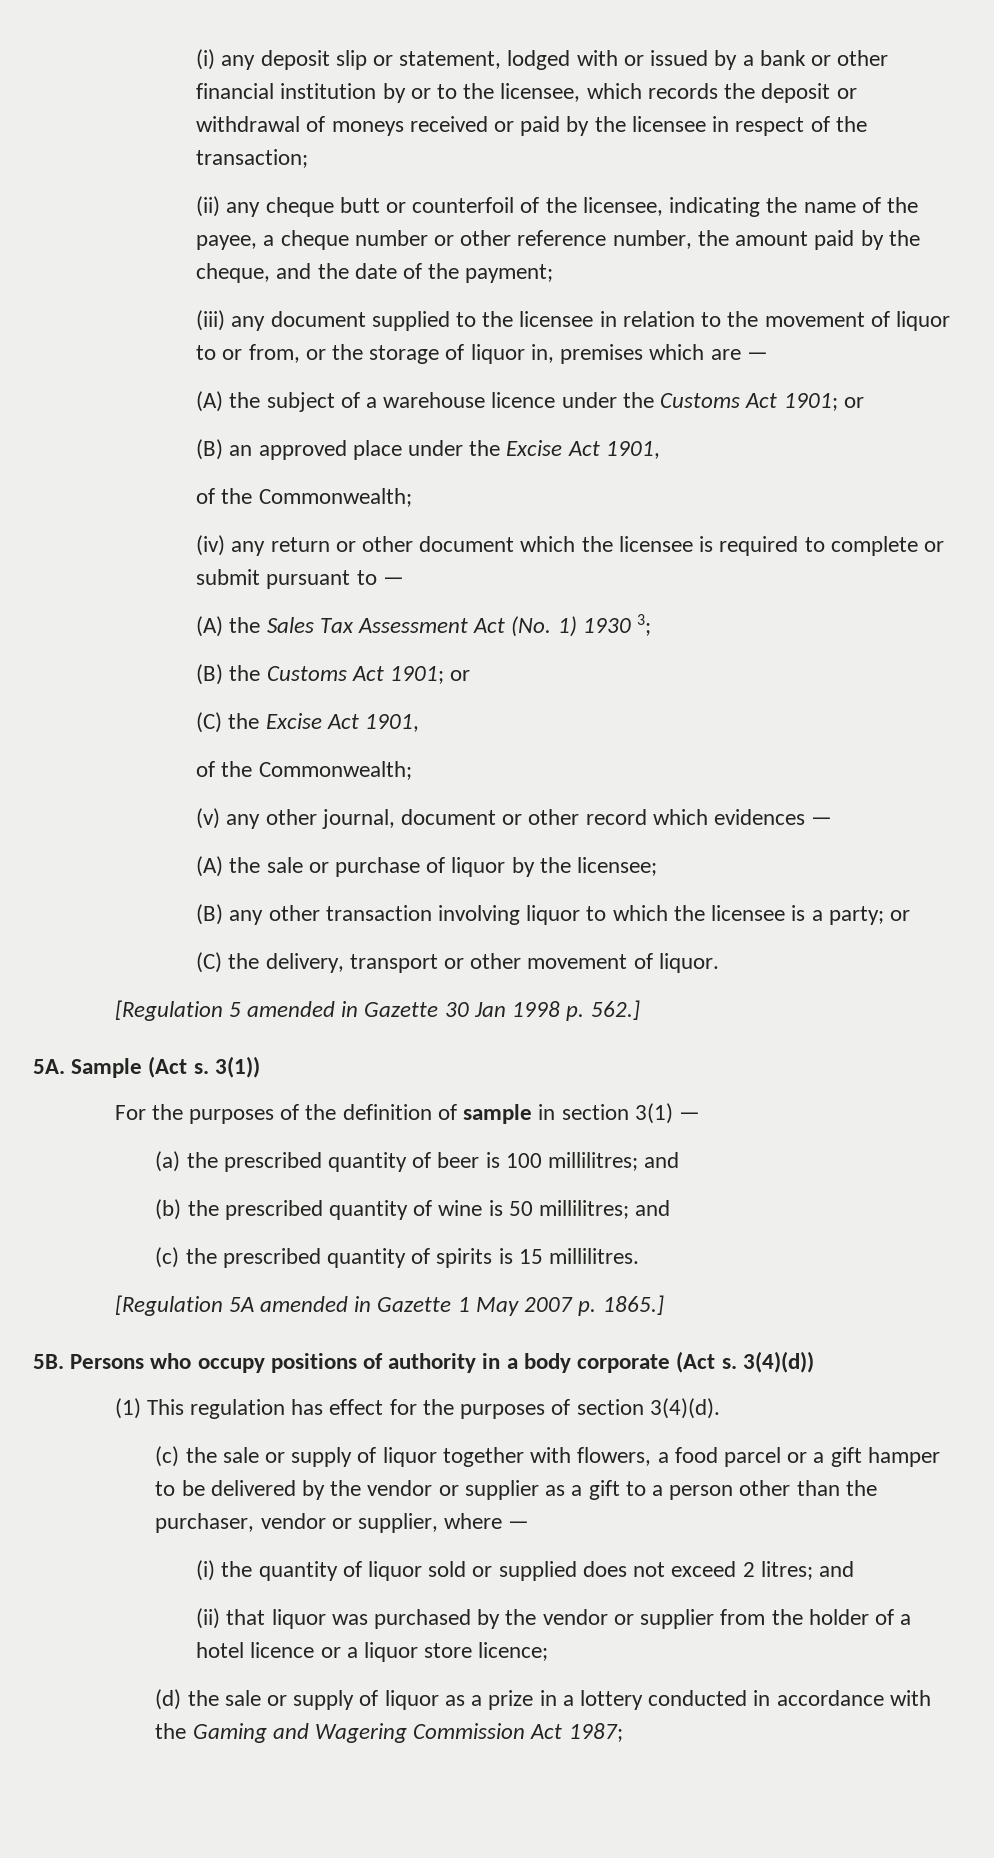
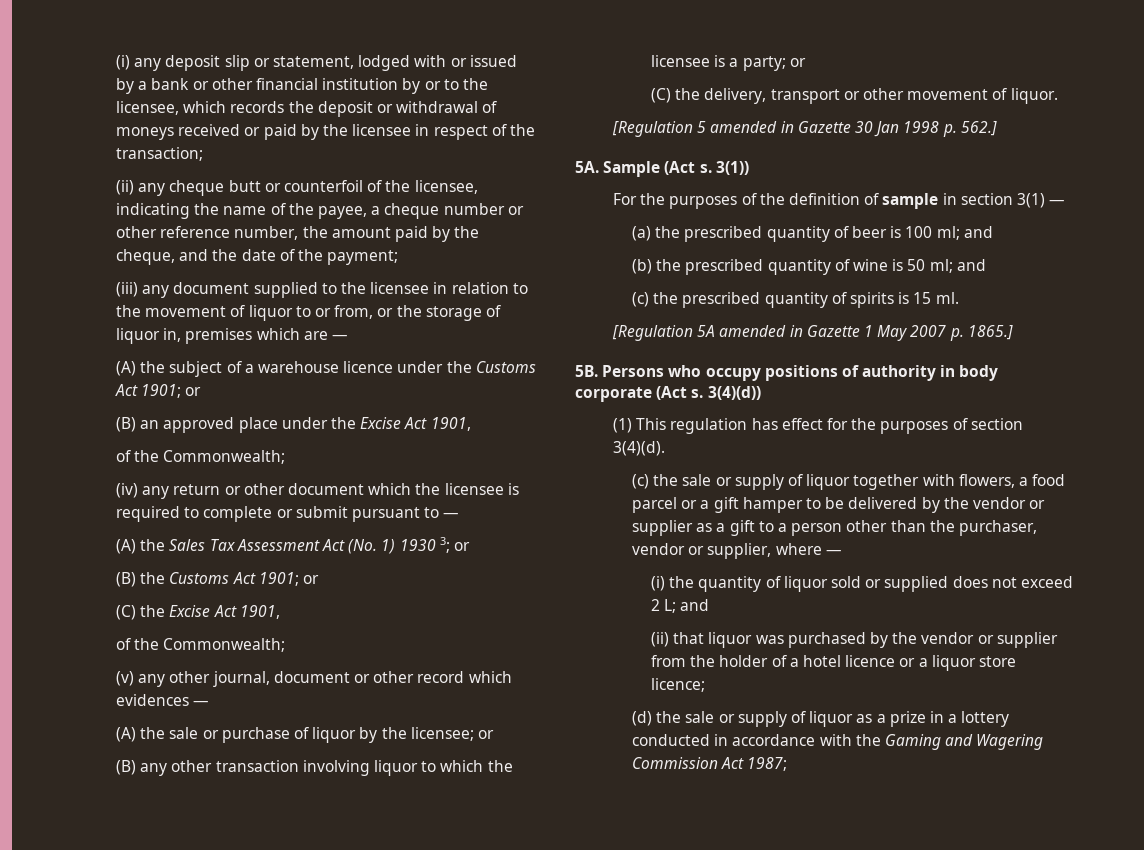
(652, 625) none -> [453,542,470,551] or
(658, 866) none -> [477,730,494,739] or
[548,1152,639,1171] millilitres; -> [936,226,960,240] ml;
[539,1200,630,1219] millilitres; -> [929,259,953,273] ml;
[549,1248,640,1264] millilitres. -> [935,292,959,304] ml.
[506,1358,518,1369] a -> (956, 371) none
[760,1561,813,1580] litres; -> [664,599,677,613] L;

